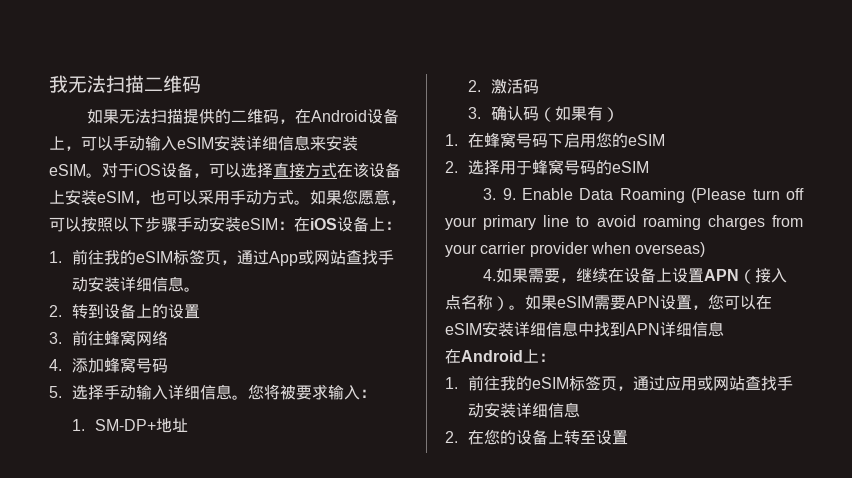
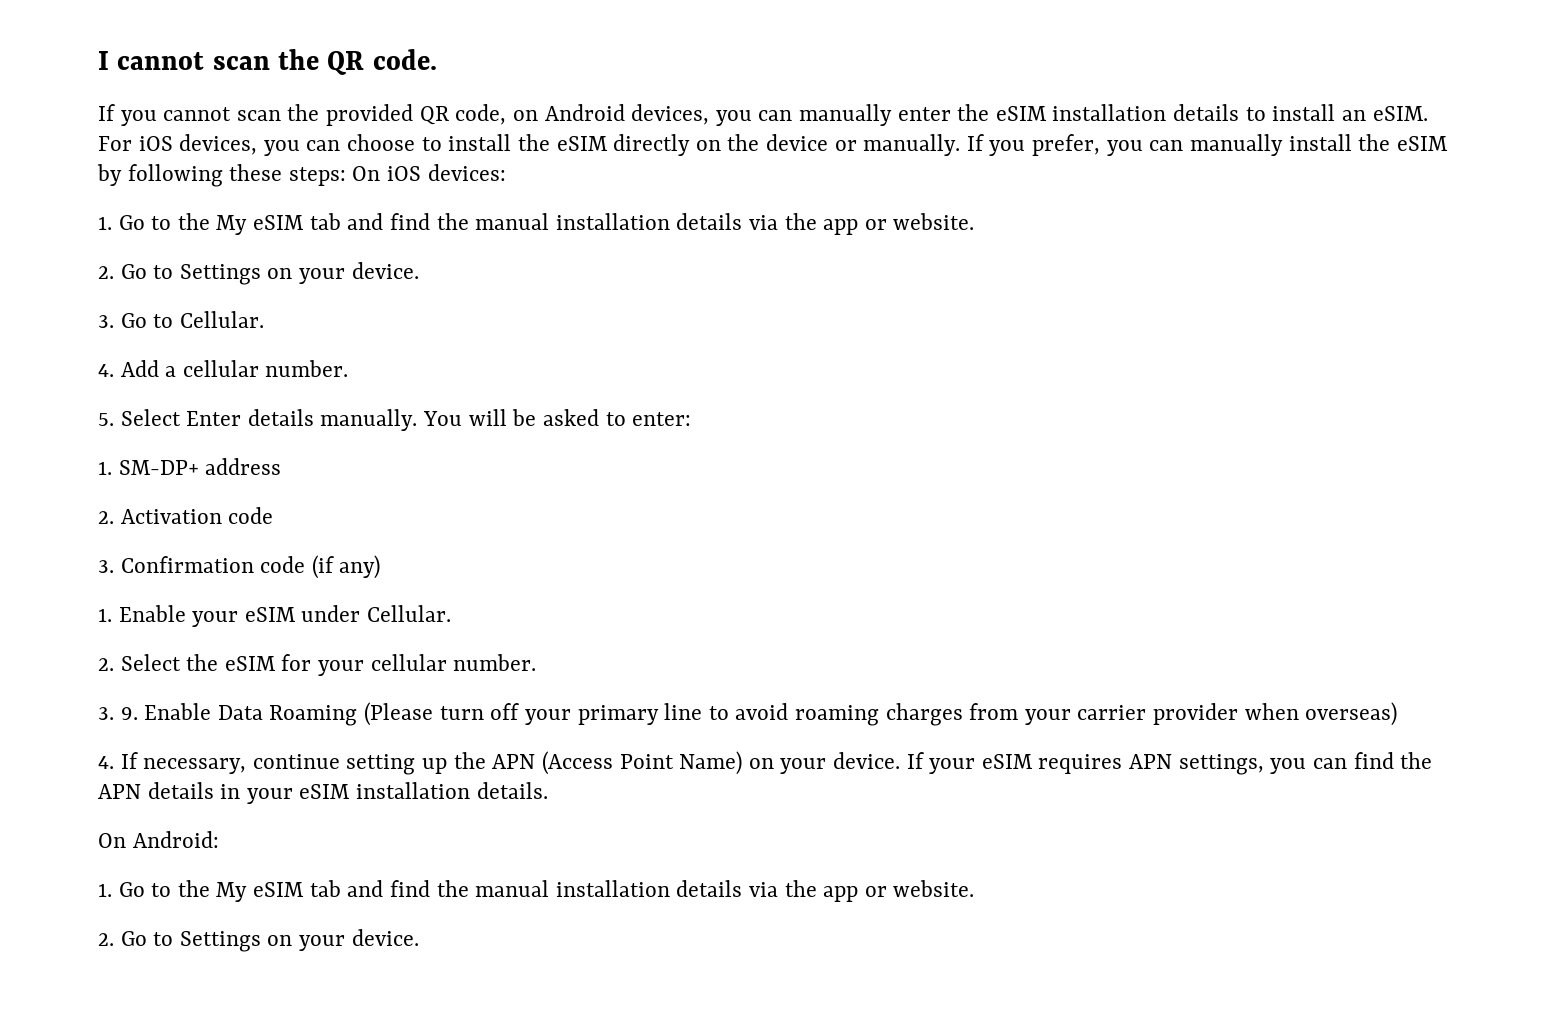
[49,75,201,93] [87,108,400,124] [49,135,358,151] [49,162,401,178] [49,189,406,205] [49,216,401,232] [49,249,394,266] [71,276,200,292] [49,303,200,319] [49,330,168,346] [49,357,168,373] [49,384,376,400] [71,418,188,433] [467,79,539,94] [467,106,619,122] [445,132,665,148] [445,159,649,175] 我无法扫描二维码 // 如果无法扫描提供的二维码，在Android设备上，可以手动输入eSIM安装详细信息来安装eSIM。对于iOS设备，可以选择直接方式在该设备上安装eSIM，也可以采用手动方式。如果您愿意，可以按照以下步骤手动安装eSIM：在iOS设备上： // 1.前往我的eSIM标签页，通过App或网站查找手动安装详细信息。 // 2.转到设备上的设置 // 3.前往蜂窝网络 // 4.添加蜂窝号码 // 5.选择手动输入详细信息。您将被要求输入： // 1. SM-DP+地址 // 2.激活码 // 3.确认码（如果有） // 1.在蜂窝号码下启用您的eSIM // 2.选择用于蜂窝号码的eSIM -> [98,49,437,75] [98,104,1428,126] [98,134,1448,156] [97,164,506,187] [98,213,975,235] [98,262,419,285] [98,311,264,328] [98,360,349,377] [98,409,692,431] [98,458,282,475] [98,507,274,524] [98,555,381,579] [98,605,452,627] [98,654,537,676] I cannot scan the QR code. // If you cannot scan the provided QR code, on Android devices, you can manually enter the eSIM installation details to install an eSIM. For iOS devices, you can choose to install the eSIM directly on the device or manually. If you prefer, you can manually install the eSIM by following these steps: On iOS devices: // 1. Go to the My eSIM tab and find the manual installation details via the app or website. // 2. Go to Settings on your device. // 3. Go to Cellular. // 4. Add a cellular number. // 5. Select Enter details manually. You will be asked to enter: // 1. SM-DP+ address // 2. Activation code // 3. Confirmation code (if any) // 1. Enable your eSIM under Cellular. // 2. Select the eSIM for your cellular number.
[496,267,788,284] [445,294,772,311] [445,321,724,337] [445,349,555,364] [445,375,793,391] [467,402,580,418] [445,429,628,445] 如果需要，继续在设备上设置APN（接入点名称）。如果eSIM需要APN设置，您可以在eSIM安装详细信息中找到APN详细信息 // 在Android上： // 1.前往我的eSIM标签页，通过应用或网站查找手动安装详细信息 // 2.在您的设备上转至设置 -> [120,751,1433,775] [98,782,548,804] [98,831,219,848] [98,880,975,902] [98,929,419,952] If necessary, continue setting up the APN (Access Point Name) on your device. If your eSIM requires APN settings, you can find the APN details in your eSIM installation details. // On Android: // 1. Go to the My eSIM tab and find the manual installation details via the app or website. // 2. Go to Settings on your device.

